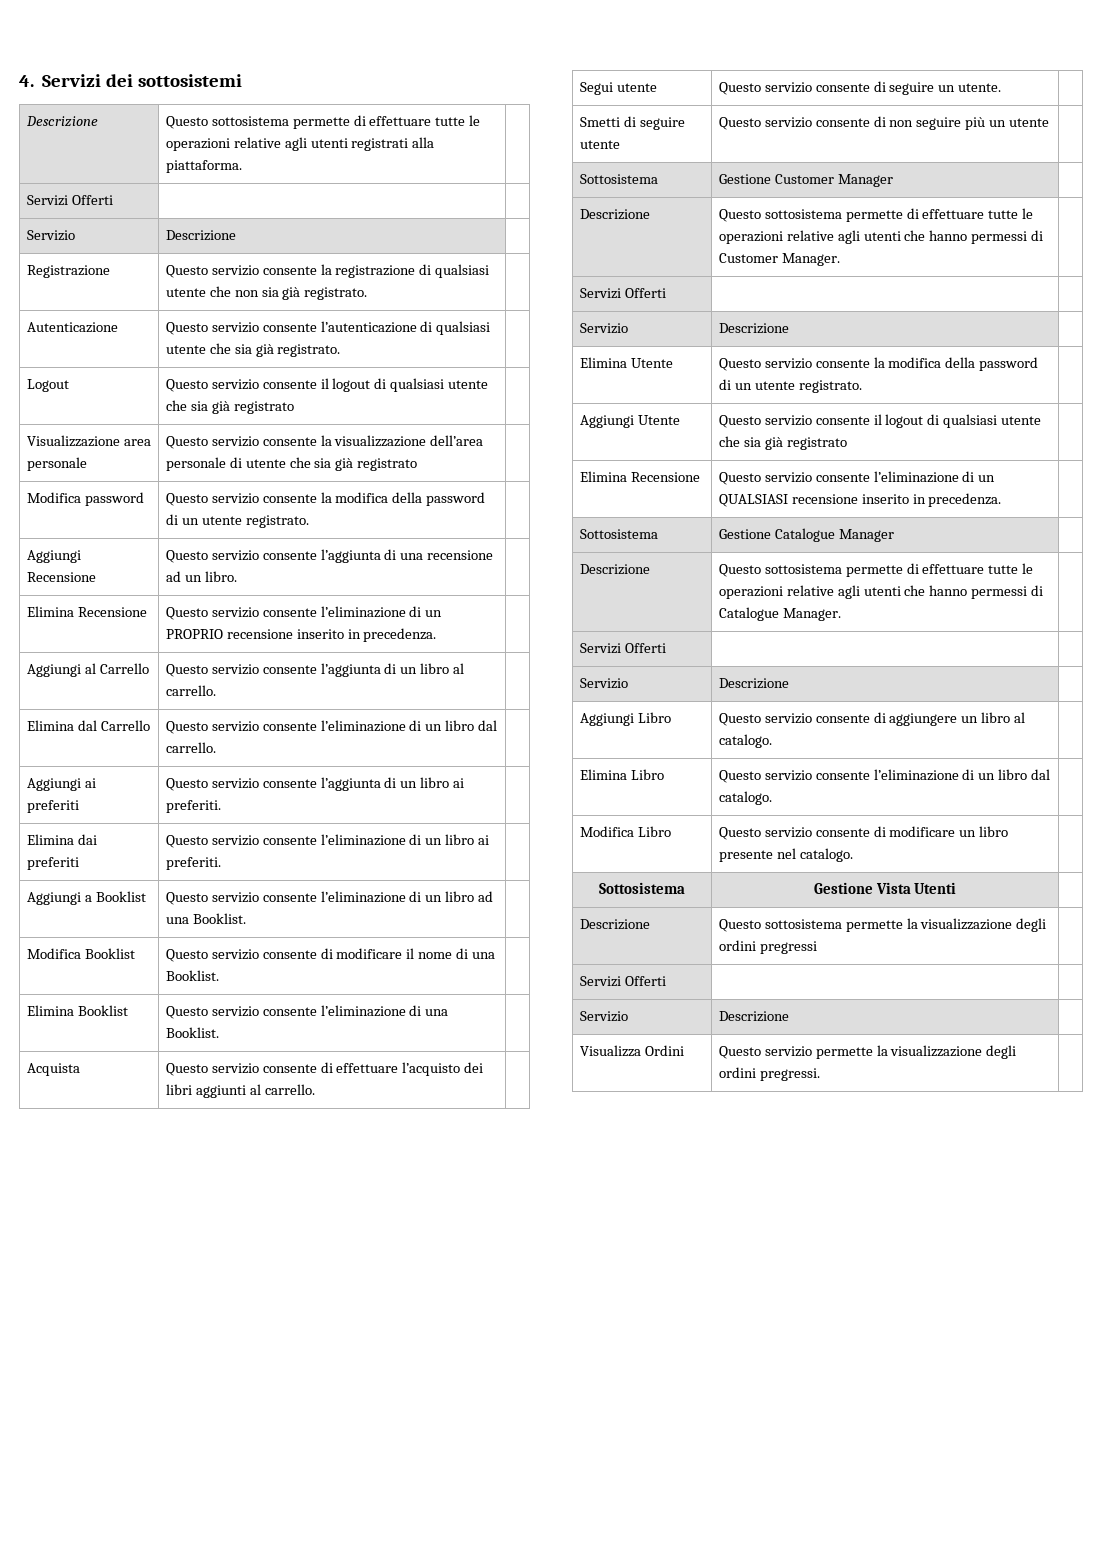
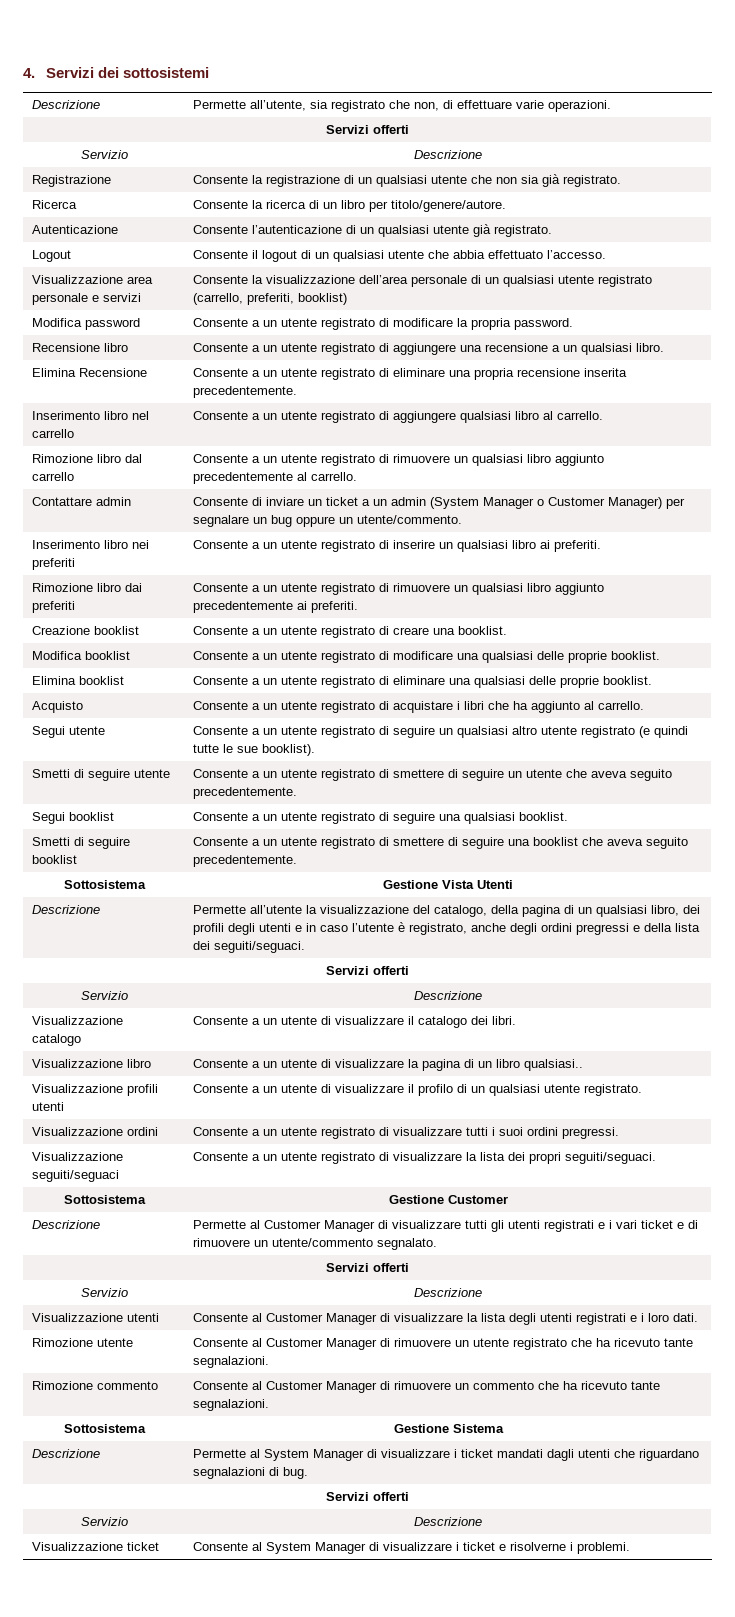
[165,115,481,129] [165,137,435,151] [165,160,242,173] [26,195,113,206] [26,230,75,241] [165,230,236,241] Questo sottosistema permette di effettuare tutte le operazioni relative agli utenti registrati alla piattaforma. | // Servizi Offerti | | // Servizio | Descrizione | -> [193,100,612,112] [326,125,409,134] [80,150,128,159] [414,150,482,159] Permette all’utente, sia registrato che non, di effettuare varie operazioni. // Servizi offerti // Servizio | Descrizione
[165,265,317,278] Questo servizio consente -> [193,175,249,184] Consente
(432, 269) none -> [358,177,373,184] un
[26,322,118,333] [165,321,491,335] [165,343,341,357] [26,379,69,392] [165,378,489,392] [165,400,294,414] | // Autenticazione | Questo servizio consente l’autenticazione di qualsiasi utente che sia già registrato. | // Logout | Questo servizio consente il logout di qualsiasi utente che sia già registrato | -> [32,200,78,209] [193,200,507,212] [32,225,119,234] [193,224,553,237] [32,250,72,262] [193,250,607,262] // Ricerca | Consente la ricerca di un libro per titolo/genere/autore. // Autenticazione | Consente l’autenticazione di un qualsiasi utente già registrato. // Logout | Consente il logout di un qualsiasi utente che abbia effettuato l’accesso.
[165,436,317,449] | Questo servizio consente -> [92,293,142,302] [193,275,249,284] e servizi | Consente
[245,457,418,471] [26,492,144,506] [165,492,486,506] [165,514,309,528] [26,550,81,563] [26,572,96,582] [165,549,494,563] [165,571,202,582] utente che sia già registrato | // Modifica password | Questo servizio consente la modifica della password di un utente registrato. | // Aggiungi Recensione | Questo servizio consente l’aggiunta di una recensione ad un -> [485,275,653,287] [193,293,348,305] [32,318,141,330] [193,318,574,330] [32,343,129,352] [193,343,633,355] un qualsiasi utente registrato (carrello, preferiti, booklist) // Modifica password | Consente a un utente registrato di modificare la propria password. // Recensione libro | Consente a un utente registrato di aggiungere una recensione a un qualsiasi
[26,606,147,617] [165,606,443,620] [165,628,437,642] [26,663,149,677] [165,663,465,677] [165,685,216,696] [26,720,150,731] [165,720,498,734] [165,742,216,753] [26,778,96,791] [26,800,79,813] [165,777,465,791] [165,800,221,813] [26,834,74,845] | // Elimina Recensione | Questo servizio consente l’eliminazione di un PROPRIO recensione inserito in precedenza. | // Aggiungi al Carrello | Questo servizio consente l’aggiunta di un libro al carrello. | // Elimina dal Carrello | Questo servizio consente l’eliminazione di un libro dal carrello. | // Aggiungi ai preferiti | Questo servizio consente l’aggiunta di un libro ai preferiti. | // Elimina -> [32,368,148,377] [193,368,628,380] [193,386,298,398] [32,411,150,420] [32,429,75,438] [193,411,604,423] [32,454,143,463] [32,472,75,481] [193,454,605,466] [193,472,358,484] [32,497,132,506] [193,497,686,509] [193,515,463,527] [32,540,150,549] [32,558,76,570] [193,540,602,552] [32,583,122,592] // Elimina Recensione | Consente a un utente registrato di eliminare una propria recensione inserita precedentemente. // Inserimento libro nel carrello | Consente a un utente registrato di aggiungere qualsiasi libro al carrello. // Rimozione libro dal carrello | Consente a un utente registrato di rimuovere un qualsiasi libro aggiunto precedentemente al carrello. // Contattare admin | Consente di inviare un ticket a un admin (System Manager o Customer Manager) per segnalare un bug oppure un utente/commento. // Inserimento libro nei preferiti | Consente a un utente registrato di inserire un qualsiasi libro ai preferiti. // Rimozione libro
[165,834,490,848] [165,857,221,870] [26,891,146,905] [165,891,494,905] [165,913,246,924] [26,948,135,959] [165,948,496,962] [165,970,219,981] [26,1005,128,1016] [165,1005,449,1019] [165,1027,219,1038] [26,1063,80,1076] [165,1062,484,1076] [165,1084,315,1098] Questo servizio consente l’eliminazione di un libro ai preferiti. | // Aggiungi a Booklist | Questo servizio consente l’eliminazione di un libro ad una Booklist. | // Modifica Booklist | Questo servizio consente di modificare il nome di una Booklist. | // Elimina Booklist | Questo servizio consente l’eliminazione di una Booklist. | // Acquista | Questo servizio consente di effettuare l’acquisto dei libri aggiunti al carrello. | -> [193,583,605,595] [193,601,359,613] [32,626,140,635] [193,626,508,638] [32,651,131,660] [193,651,661,663] [32,676,125,685] [193,676,653,688] [32,701,84,713] [193,701,645,713] Consente a un utente registrato di rimuovere un qualsiasi libro aggiunto precedentemente ai preferiti. // Creazione booklist | Consente a un utente registrato di creare una booklist. // Modifica booklist | Consente a un utente registrato di modificare una qualsiasi delle proprie booklist. // Elimina booklist | Consente a un utente registrato di eliminare una qualsiasi delle proprie booklist. // Acquisto | Consente a un utente registrato di acquistare i libri che ha aggiunto al carrello.
[718,81,1002,95] [579,116,685,130] [579,140,620,149] [718,116,1050,130] [579,174,658,184] [718,174,893,187] [579,209,650,220] [718,208,1034,222] [718,230,1044,244] [718,253,840,266] [579,288,666,299] [579,323,628,334] [718,323,789,334] [579,357,673,368] [718,357,1039,371] [718,379,862,393] [579,415,680,428] [718,414,1042,428] [718,436,847,450] [579,471,700,482] [718,471,996,485] [718,493,1002,507] [579,529,658,539] [718,528,894,542] [579,564,650,575] [718,563,1034,577] [718,585,1044,599] [718,607,841,621] [579,643,666,654] [579,678,628,689] [718,678,789,689] [579,712,671,726] [718,712,1026,726] [718,734,772,748] [579,769,664,780] [718,769,1051,783] [718,791,772,805] [579,826,671,837] [718,826,1009,840] [718,848,853,862] Questo servizio consente di seguire un utente. | // Smetti di seguire utente | Questo servizio consente di non seguire più un utente | // Sottosistema | Gestione Customer Manager | // Descrizione | Questo sottosistema permette di effettuare tutte le operazioni relative agli utenti che hanno permessi di Customer Manager. | // Servizi Offerti | | // Servizio | Descrizione | // Elimina Utente | Questo servizio consente la modifica della password di un utente registrato. | // Aggiungi Utente | Questo servizio consente il logout di qualsiasi utente che sia già registrato | // Elimina Recensione | Questo servizio consente l’eliminazione di un QUALSIASI recensione inserito in precedenza. | // Sottosistema | Gestione Catalogue Manager | // Descrizione | Questo sottosistema permette di effettuare tutte le operazioni relative agli utenti che hanno permessi di Catalogue Manager. | // Servizi Offerti | | // Servizio | Descrizione | // Aggiungi Libro | Questo servizio consente di aggiungere un libro al catalogo. | // Elimina Libro | Questo servizio consente l’eliminazione di un libro dal catalogo. | // Modifica Libro | Questo servizio consente di modificare un libro presente nel catalogo. | -> [193,726,689,738] [193,744,316,756] [32,769,171,781] [193,769,673,781] [193,787,298,799] [32,812,115,824] [193,812,569,824] [32,837,131,849] [32,855,78,864] [193,837,689,849] [193,855,298,867] Consente a un utente registrato di seguire un qualsiasi altro utente registrato (e quindi tutte le sue booklist). // Smetti di seguire utente | Consente a un utente registrato di smettere di seguire un utente che aveva seguito precedentemente. // Segui booklist | Consente a un utente registrato di seguire una qualsiasi booklist. // Smetti di seguire booklist | Consente a un utente registrato di smettere di seguire una booklist che aveva seguito precedentemente.
[579,919,650,930] [718,918,1047,932] [718,940,817,954] [579,976,666,987] [579,1011,628,1022] [718,1011,789,1022] [579,1045,684,1057] [718,1045,1017,1059] [718,1067,820,1081] | // Descrizione | Questo sottosistema permette la visualizzazione degli ordini pregressi | // Servizi Offerti | | // Servizio | Descrizione | // Visualizza Ordini | Questo servizio permette la visualizzazione degli ordini pregressi. | -> [32,905,101,914] [193,905,701,917] [193,922,701,935] [193,941,306,953] [326,966,409,975] [80,991,128,1000] [414,991,482,1000] [32,1016,124,1025] [32,1034,82,1046] [193,1016,517,1028] [32,1059,152,1068] [193,1059,584,1071] [32,1084,159,1096] [32,1102,65,1111] [193,1084,643,1096] [32,1127,159,1136] [193,1127,620,1139] [32,1152,124,1161] [32,1170,120,1182] [193,1152,657,1164] [63,1195,146,1204] [388,1195,508,1204] [32,1220,101,1229] [193,1220,699,1232] [193,1238,438,1250] [326,1263,409,1272] [80,1288,128,1297] [414,1288,482,1297] [32,1313,160,1322] [193,1313,699,1325] [32,1338,134,1347] [193,1338,694,1350] [193,1356,270,1368] [32,1381,159,1390] [193,1381,661,1393] [193,1399,270,1411] [63,1424,146,1433] [393,1424,504,1433] [32,1449,101,1458] [193,1449,700,1461] [193,1467,309,1479] [326,1492,409,1501] [80,1517,128,1526] [414,1517,482,1526] [32,1542,160,1551] [193,1542,631,1554] // Descrizione | Permette all’utente la visualizzazione del catalogo, della pagina di un qualsiasi libro, dei profili degli utenti e in caso l’utente è registrato, anche degli ordini pregressi e della lista dei seguiti/seguaci. // Servizi offerti // Servizio | Descrizione // Visualizzazione catalogo | Consente a un utente di visualizzare il catalogo dei libri. // Visualizzazione libro | Consente a un utente di visualizzare la pagina di un libro qualsiasi.. // Visualizzazione profili utenti | Consente a un utente di visualizzare il profilo di un qualsiasi utente registrato. // Visualizzazione ordini | Consente a un utente registrato di visualizzare tutti i suoi ordini pregressi. // Visualizzazione seguiti/seguaci | Consente a un utente registrato di visualizzare la lista dei propri seguiti/seguaci. // Sottosistema | Gestione Customer // Descrizione | Permette al Customer Manager di visualizzare tutti gli utenti registrati e i vari ticket e di rimuovere un utente/commento segnalato. // Servizi offerti // Servizio | Descrizione // Visualizzazione utenti | Consente al Customer Manager di visualizzare la lista degli utenti registrati e i loro dati. // Rimozione utente | Consente al Customer Manager di rimuovere un utente registrato che ha ricevuto tante segnalazioni. // Rimozione commento | Consente al Customer Manager di rimuovere un commento che ha ricevuto tante segnalazioni. // Sottosistema | Gestione Sistema // Descrizione | Permette al System Manager di visualizzare i ticket mandati dagli utenti che riguardano segnalazioni di bug. // Servizi offerti // Servizio | Descrizione // Visualizzazione ticket | Consente al System Manager di visualizzare i ticket e risolverne i problemi.

